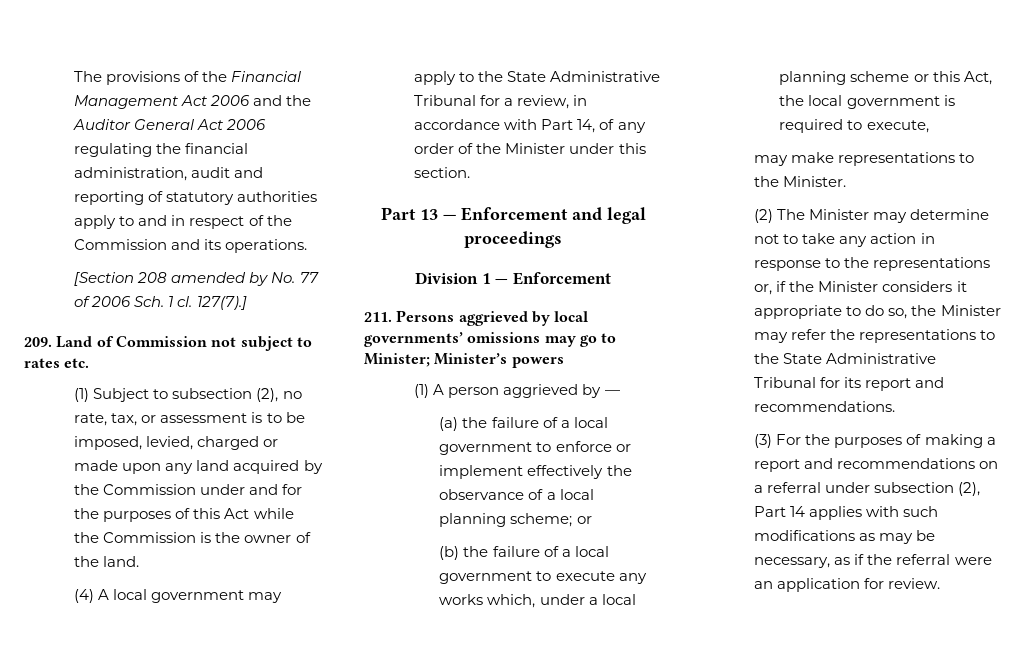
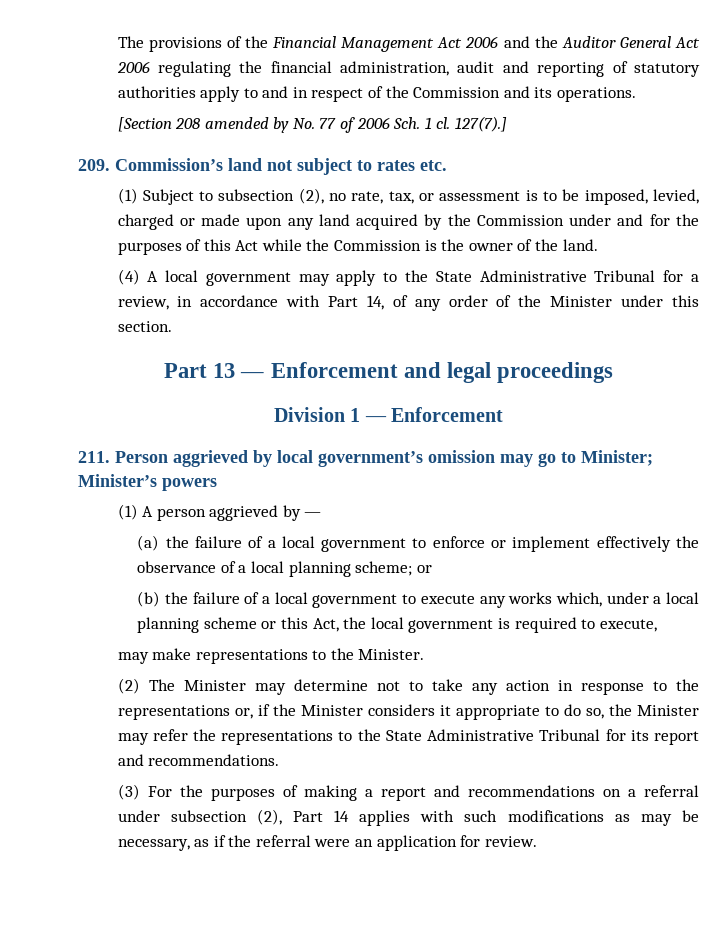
[56,336,207,348] Land of Commission -> [115,158,262,171] Commission’s land
[396,310,455,322] Persons -> [115,451,168,463] Person
[364,332,541,347] governments’ omissions -> [318,450,495,467] government’s omission

